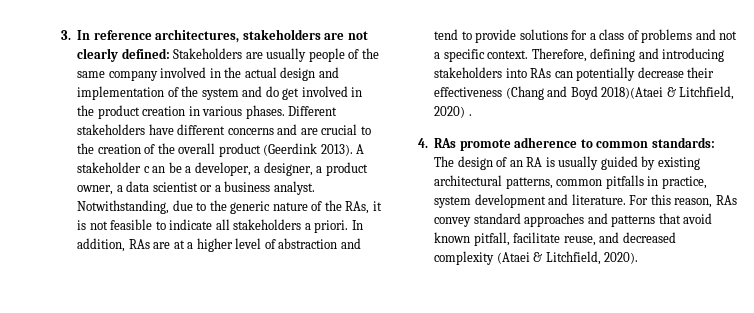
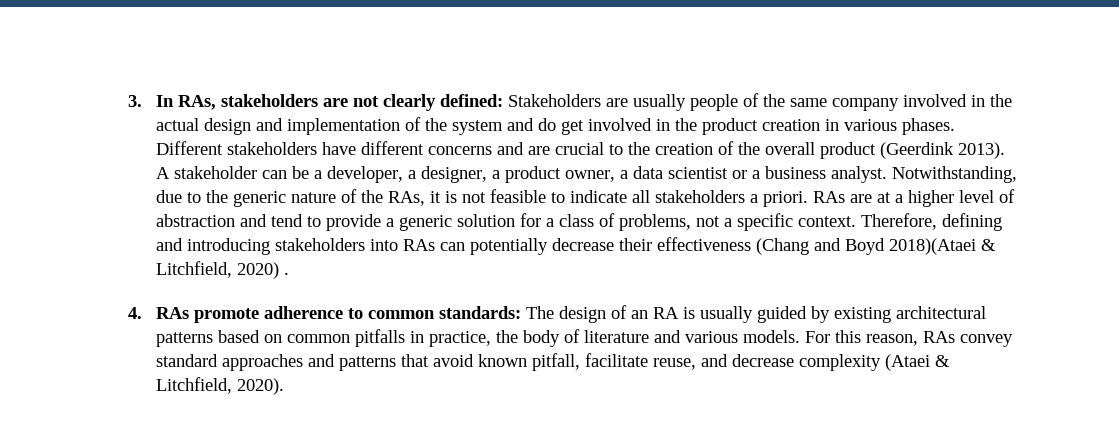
[93,29,240,43] reference architectures, -> [177,95,216,110] RAs,
[143,166,166,173] c an -> [261,170,287,179] can
[351,220,363,230] [77,238,126,252] In addition, -> (808, 199) none
[519,29,568,40] solutions -> [385,214,515,231] a generic solution
[641,29,716,43] problems and -> [618,214,691,231] problems,
[505,177,553,189] patterns, -> [155,330,282,347] patterns based on
[434,194,626,208] system development and literature. -> [495,329,800,347] the body of literature and various models.
[622,232,676,243] decreased -> [731,354,794,367] decrease

